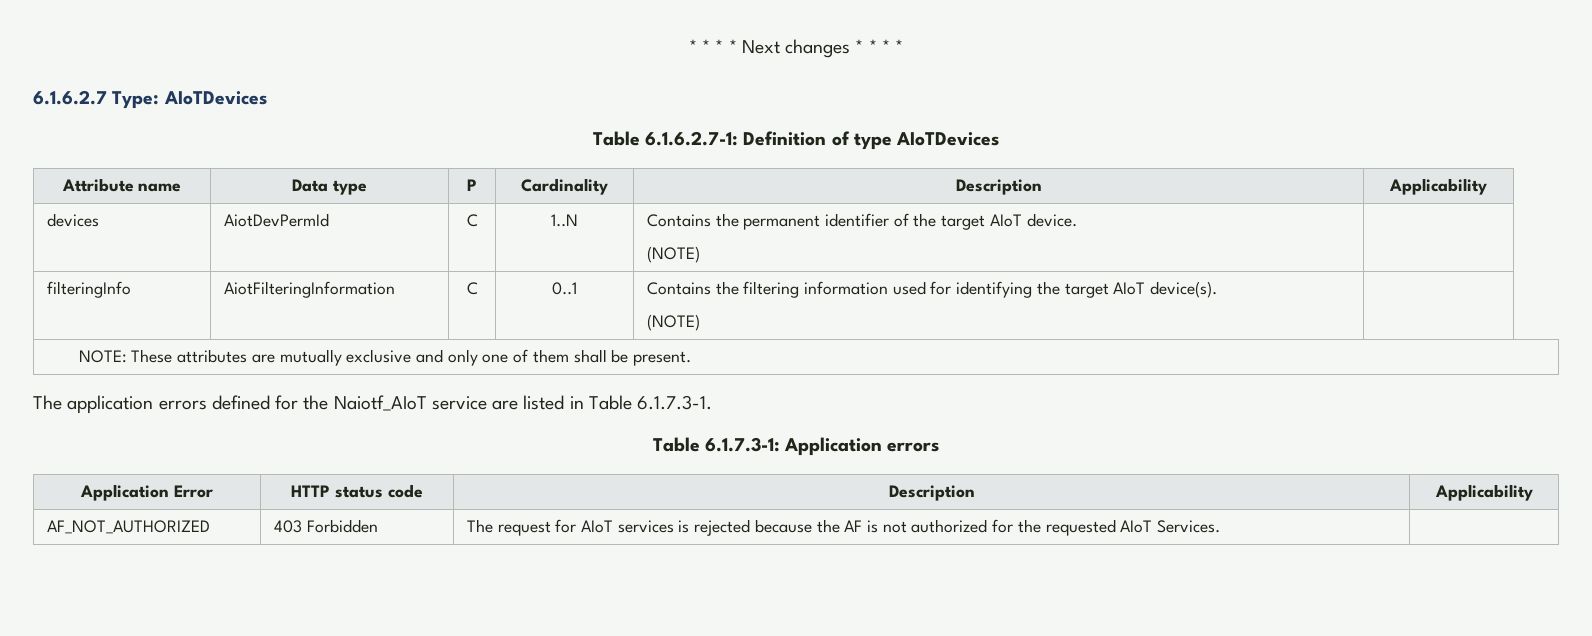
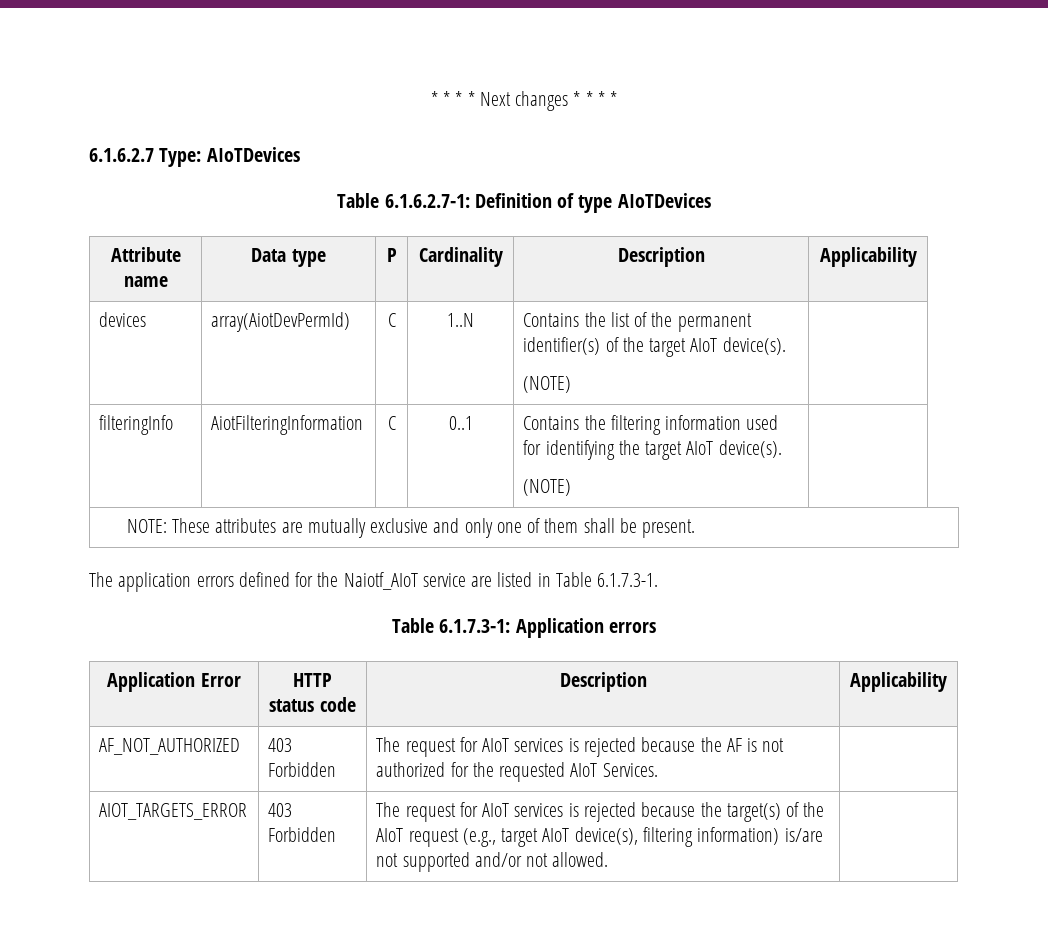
[223,213,329,227] AiotDevPermId -> [211,312,351,332] array(AiotDevPermId)
[743,213,889,230] permanent identifier -> [610,312,752,332] [523,337,601,355] list of the permanent identifier(s)
[1026,213,1077,227] device. -> [722,337,786,355] device(s).
(1221, 526) none -> [99,803,248,820] [268,803,293,817] [268,827,337,842] [376,802,825,822] [376,827,823,847] [376,852,609,872] // AIOT_TARGETS_ERROR | 403 Forbidden | The request for AIoT services is rejected because the target(s) of the AIoT request (e.g., target AIoT device(s), filtering information) is/are not supported and/or not allowed. |

